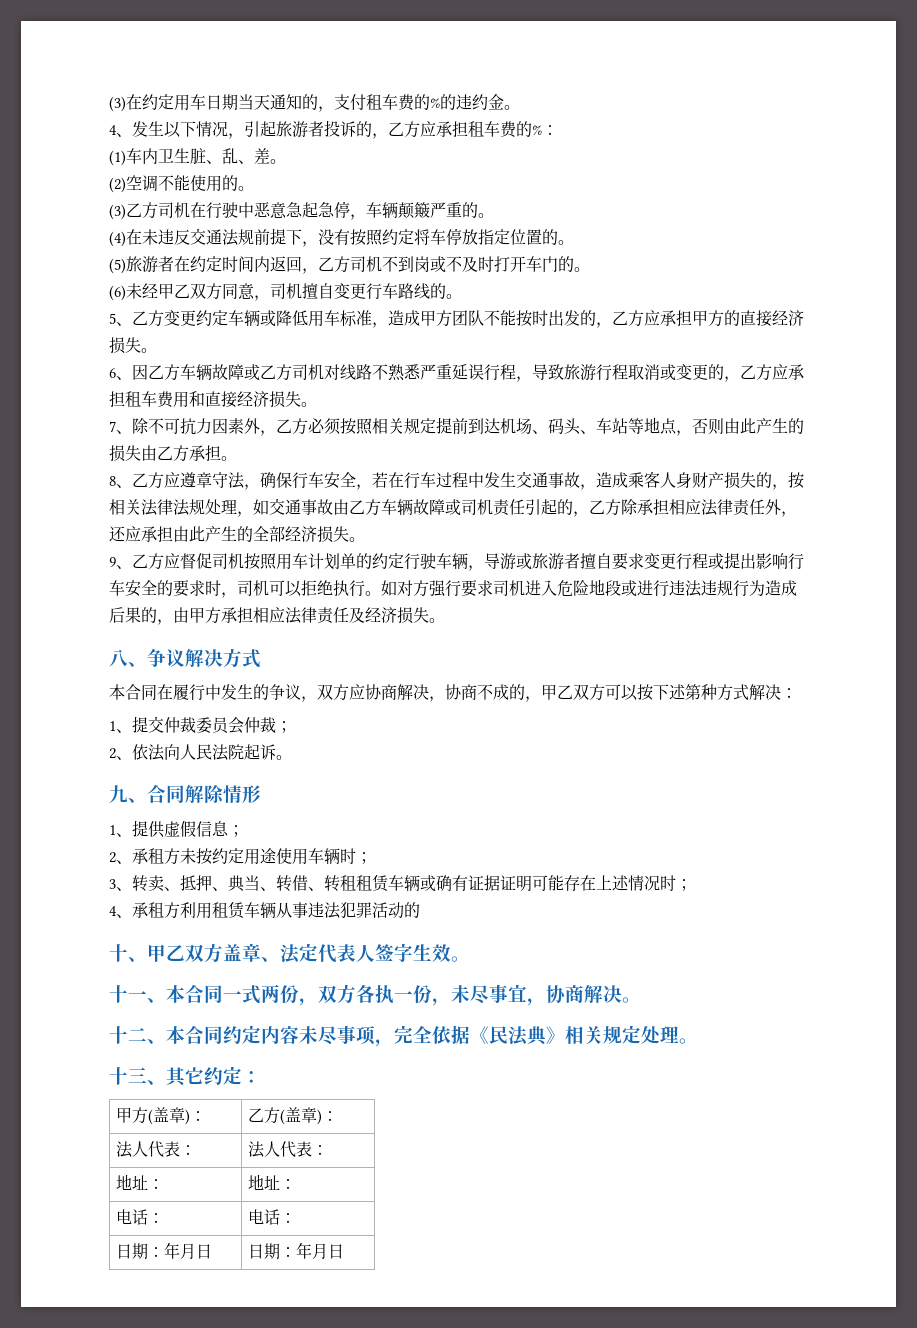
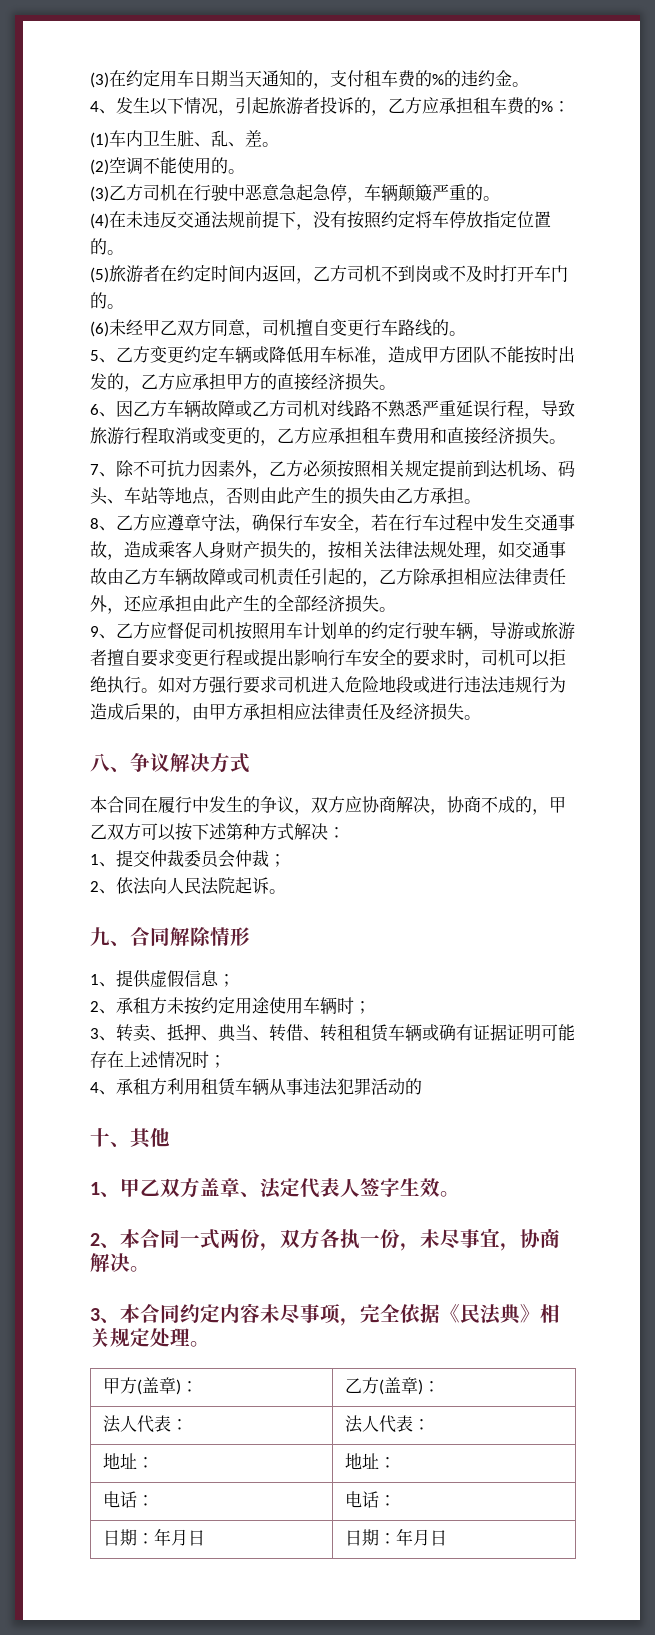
(147, 959) none -> [130,1128,170,1149] [90,1182,120,1197] 其他 // 1、
[109,985,147,1003] 十一 -> [90,1233,100,1246] 2
[109,1026,147,1044] 十二 -> [90,1308,100,1321] 3
[109,1066,261,1087] // 十三、其它约定： -> (210, 1344) none

